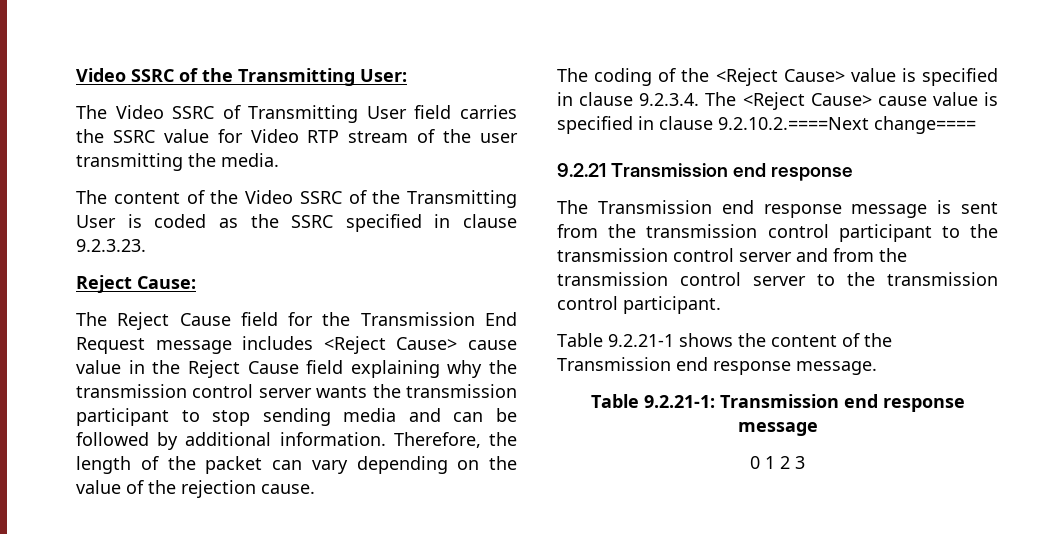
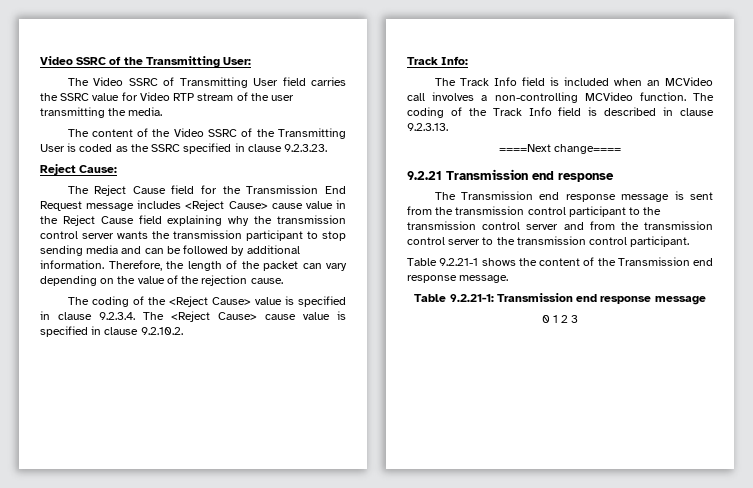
[718,117,869,130] 9.2.10.2.====Next -> [140,327,183,335] [407,56,469,65] [434,77,713,86] [407,92,714,103] [407,107,714,118] [407,123,448,131] [498,144,551,152] 9.2.10.2. // Track Info: // The Track Info field is included when an MCVideo call involves a non-controlling MCVideo function. The coding of the Track Info field is described in clause 9.2.3.13. // ====Next

